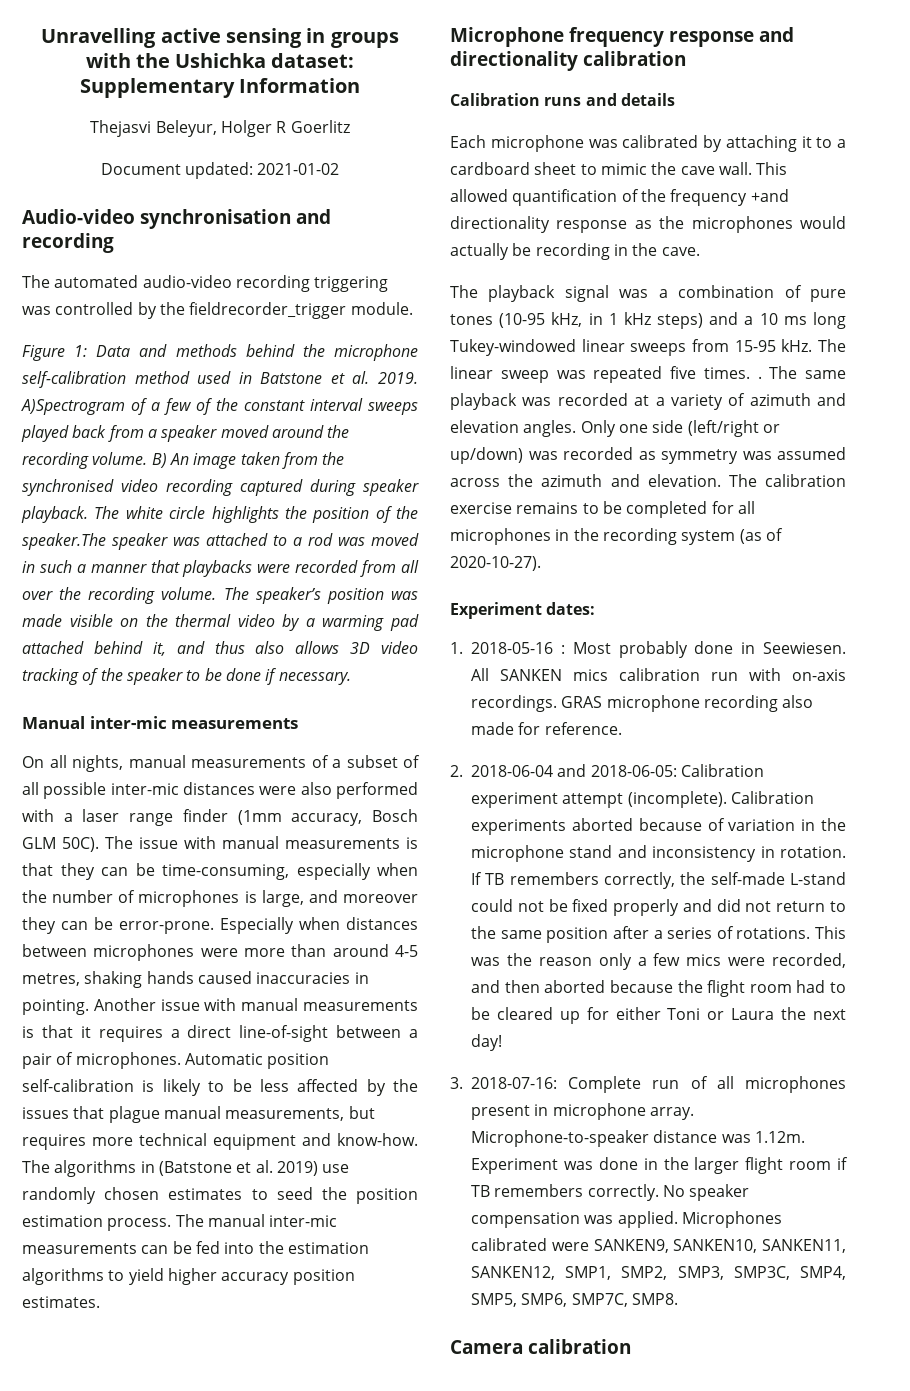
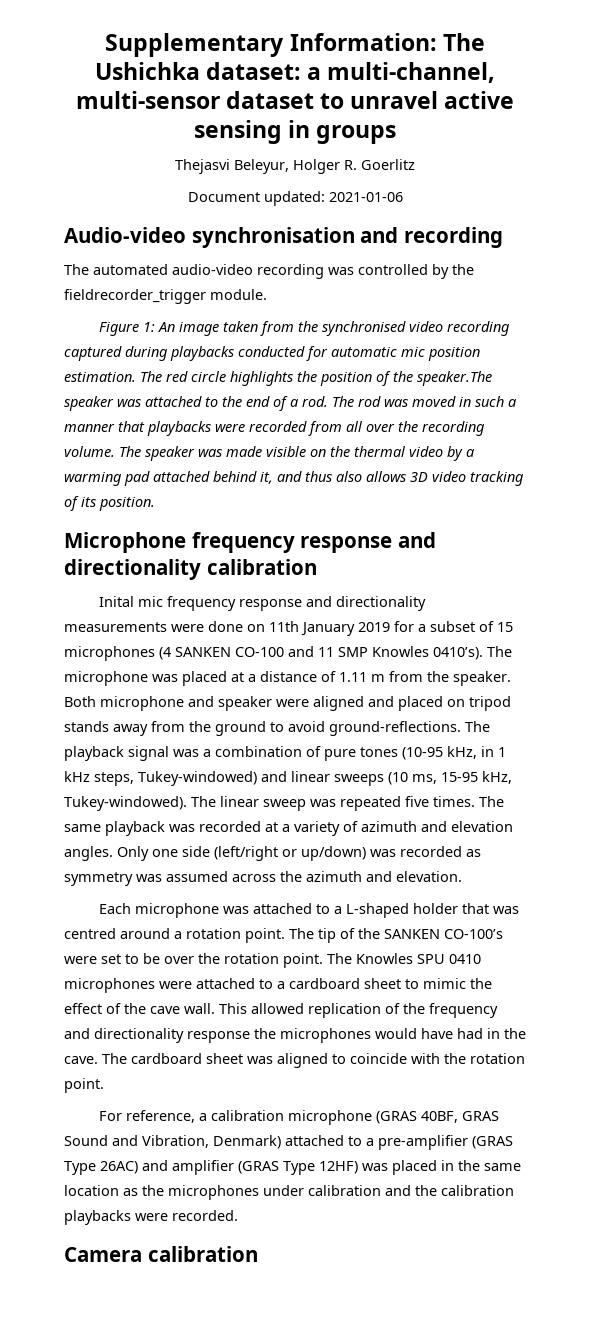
[41,28,399,48] [85,53,355,68] [79,78,361,98] Unravelling active sensing in groups with the Ushichka dataset: Supplementary Information -> [105,33,485,57] [94,62,496,83] [75,91,515,109] [193,120,397,144] Supplementary Information: The Ushichka dataset: a multi-channel, multi-sensor dataset to unravel active sensing in groups
[276,121,287,133] R -> [344,160,357,170] R.
[257,163,340,175] 2021-01-02 -> [328,192,403,202] 2021-01-06
[314,276,389,292] triggering -> (324, 271) none
[96,344,418,361] [22,371,418,388] [21,398,418,415] [21,425,350,442] [22,452,167,469] Data and methods behind the microphone self-calibration method used in Batstone et al. 2019. A)Spectrogram of a few of the constant interval sweeps played back from a speaker moved around the recording volume. B) -> (155, 327) none
[363,479,419,496] [21,506,163,523] speaker playback. The white -> [170,346,480,361] [64,371,188,382] playbacks conducted for automatic mic position estimation. The red
[292,537,302,546] a -> [222,396,354,411] the end of a rod. The
[255,587,384,604] speaker’s position -> [145,446,195,461] speaker
[100,668,351,685] [22,716,299,729] [22,755,420,772] [22,782,418,799] [22,809,418,826] [22,836,418,852] [22,863,418,880] [22,890,418,907] [22,917,418,934] [22,944,418,961] [22,971,369,988] [22,998,419,1015] [22,1025,418,1042] [22,1052,330,1069] [22,1079,418,1096] [22,1106,375,1123] [22,1133,418,1150] [22,1160,350,1177] [22,1187,419,1204] [22,1214,338,1231] [22,1241,369,1254] [22,1268,355,1285] [22,1296,100,1308] the speaker to be done if necessary. // Manual inter-mic measurements // On all nights, manual measurements of a subset of all possible inter-mic distances were also performed with a laser range finder (1mm accuracy, Bosch GLM 50C). The issue with manual measurements is that they can be time-consuming, especially when the number of microphones is large, and moreover they can be error-prone. Especially when distances between microphones were more than around 4-5 metres, shaking hands caused inaccuracies in pointing. Another issue with manual measurements is that it requires a direct line-of-sight between a pair of microphones. Automatic position self-calibration is likely to be less affected by the issues that plague manual measurements, but requires more technical equipment and know-how. The algorithms in (Batstone et al. 2019) use randomly chosen estimates to seed the position estimation process. The manual inter-mic measurements can be fed into the estimation algorithms to yield higher accuracy position estimates. -> [81,497,155,511] its position.
[450,93,675,106] [450,135,846,152] [450,162,788,175] [450,189,789,206] [450,216,846,233] [450,243,700,260] Calibration runs and details // Each microphone was calibrated by attaching it to a cardboard sheet to mimic the cave wall. This allowed quantification of the frequency +and directionality response as the microphones would actually be recording in the cave. // -> [98,596,426,611] [64,621,513,636] [64,646,512,661] [64,671,511,686] [64,696,511,711] [64,721,461,736] Inital mic frequency response and directionality measurements were done on 11th January 2019 for a subset of 15 microphones (4 SANKEN CO-100 and 11 SMP Knowles 0410’s). The microphone was placed at a distance of 1.11 m from the speaker. Both microphone and speaker were aligned and placed on tripod stands away from the ground to avoid ground-reflections.
[657,312,846,329] [450,339,813,356] steps) and a 10 ms long Tukey-windowed linear sweeps from 15-95 kHz. -> [94,771,512,786] [64,796,187,811] steps, Tukey-windowed) and linear sweeps (10 ms, 15-95 kHz, Tukey-windowed).
[757,376,762,379] . -> (475, 801) none
[728,474,847,487] [450,501,755,518] [450,528,783,545] [450,556,541,571] [450,602,596,619] [450,641,846,658] [471,668,846,681] [471,695,814,712] [471,722,622,735] [450,764,764,777] [471,791,814,808] [471,818,846,835] [471,845,847,862] [471,872,846,889] [471,899,846,916] [471,926,846,943] [471,953,846,970] [471,980,846,997] [471,1007,846,1024] [471,1034,502,1051] [450,1076,846,1093] [471,1103,694,1120] [471,1130,805,1147] [471,1157,848,1174] [471,1184,750,1201] [471,1211,782,1228] [471,1238,846,1253] [471,1266,846,1280] [471,1293,678,1307] The calibration exercise remains to be completed for all microphones in the recording system (as of 2020-10-27). // Experiment dates: // 1. 2018-05-16 : Most probably done in Seewiesen. All SANKEN mics calibration run with on-axis recordings. GRAS microphone recording also made for reference. // 2. 2018-06-04 and 2018-06-05: Calibration experiment attempt (incomplete). Calibration experiments aborted because of variation in the microphone stand and inconsistency in rotation. If TB remembers correctly, the self-made L-stand could not be fixed properly and did not return to the same position after a series of rotations. This was the reason only a few mics were recorded, and then aborted because the flight room had to be cleared up for either Toni or Laura the next day! // 3. 2018-07-16: Complete run of all microphones present in microphone array. Microphone-to-speaker distance was 1.12m. Experiment was done in the larger flight room if TB remembers correctly. No speaker compensation was applied. Microphones calibrated were SANKEN9, SANKEN10, SANKEN11, SANKEN12, SMP1, SMP2, SMP3, SMP3C, SMP4, SMP5, SMP6, SMP7C, SMP8. -> [98,903,519,918] [64,928,503,943] [64,953,481,968] [64,978,492,993] [64,1003,498,1018] [64,1028,526,1043] [64,1053,525,1068] [64,1078,104,1093] [98,1110,499,1125] [64,1135,513,1150] [64,1160,521,1175] [64,1185,514,1200] [64,1210,238,1225] // Each microphone was attached to a L-shaped holder that was centred around a rotation point. The tip of the SANKEN CO-100’s were set to be over the rotation point. The Knowles SPU 0410 microphones were attached to a cardboard sheet to mimic the effect of the cave wall. This allowed replication of the frequency and directionality response the microphones would have had in the cave. The cardboard sheet was aligned to coincide with the rotation point. // For reference, a calibration microphone (GRAS 40BF, GRAS Sound and Vibration, Denmark) attached to a pre-amplifier (GRAS Type 26AC) and amplifier (GRAS Type 12HF) was placed in the same location as the microphones under calibration and the calibration playbacks were recorded.

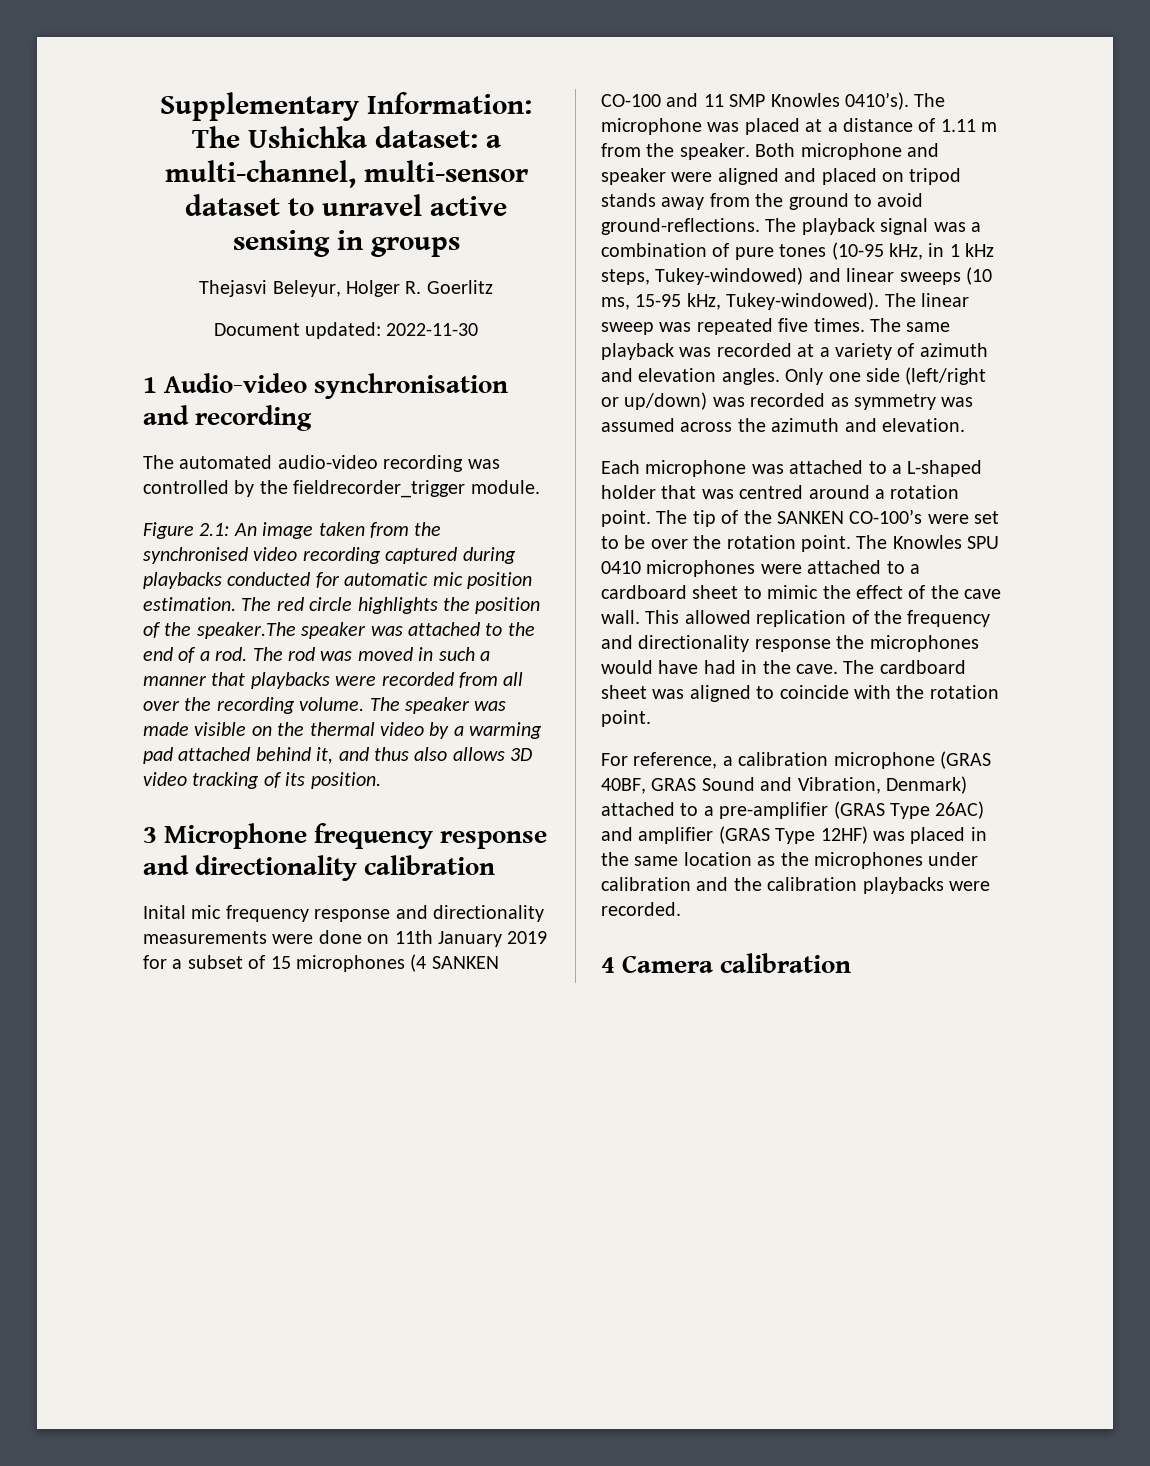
[328,192,403,202] 2021-01-06 // -> [386,323,479,336] [143,377,157,393] 2022-11-30 // 1
[142,322,155,332] 1: -> [199,523,230,536] 2.1:
(155, 504) none -> [143,827,157,843] 3
(238, 1215) none -> [601,957,615,973] 4

